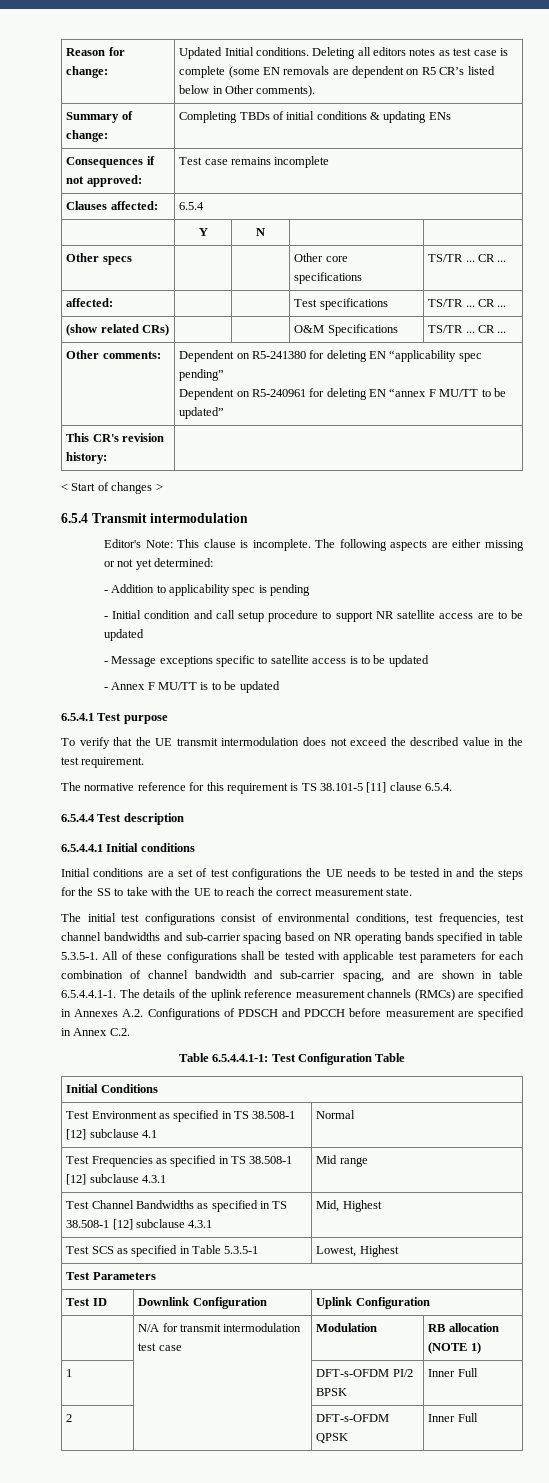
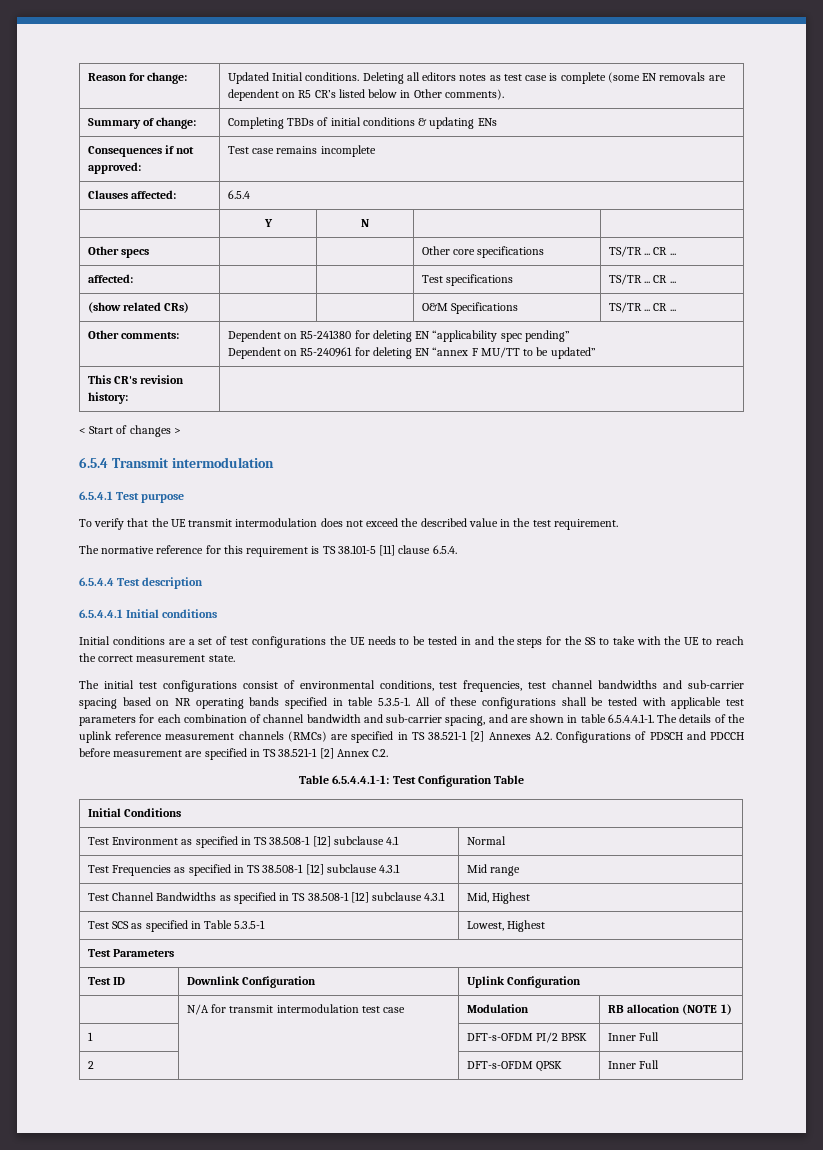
[103,539,524,551] [103,558,214,570] [103,584,311,596] [103,610,523,622] [103,629,144,641] [103,655,429,667] [103,681,280,693] // Editor's Note: This clause is incomplete. The following aspects are either missing or not yet determined: // - Addition to applicability spec is pending // - Initial condition and call setup procedure to support NR satellite access are to be updated // - Message exceptions specific to satellite access is to be updated // - Annex F MU/TT is to be updated -> (274, 462) none
(71, 1013) none -> [411,731,485,742] TS 38.521-1 [2]
(71, 1032) none -> [263,748,334,759] TS 38.521-1 [2]

